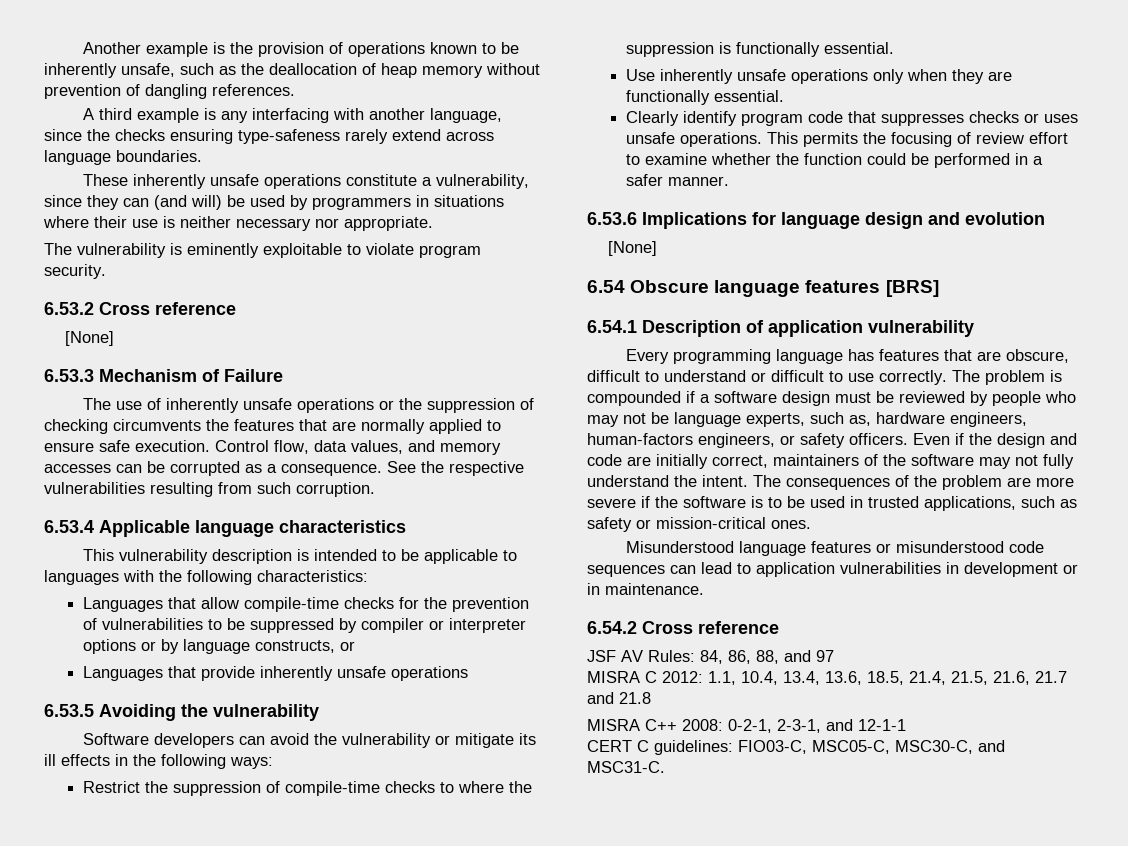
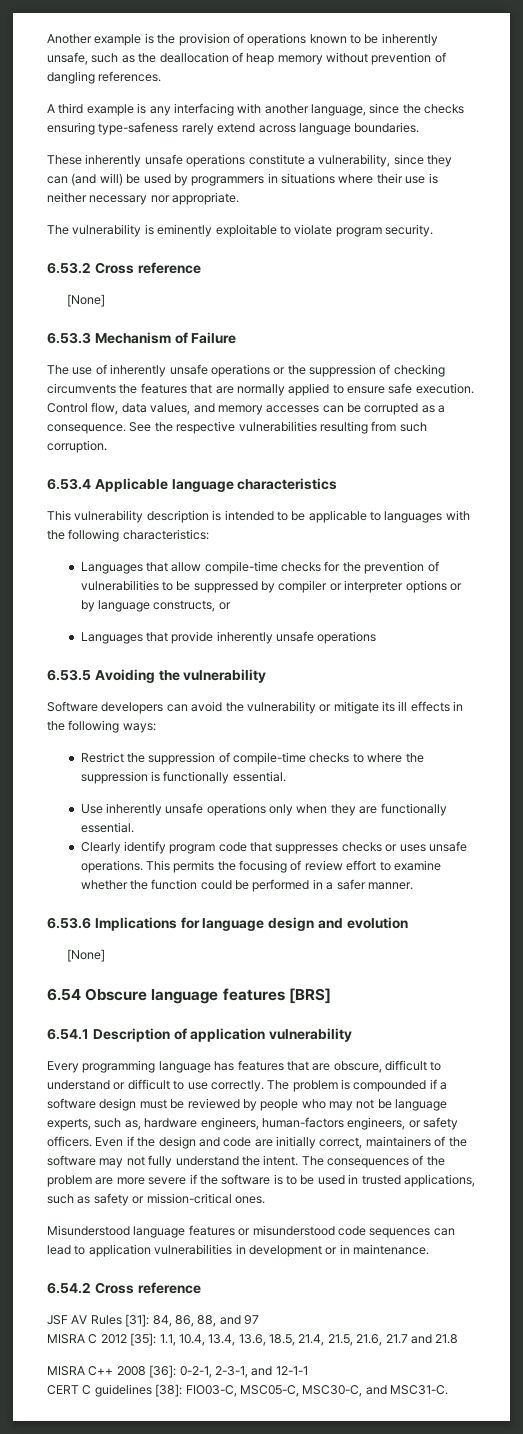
[648,650,695,662] Rules: -> [90,1314,150,1327] Rules [31]:
[662,671,703,683] 2012: -> [100,1333,157,1346] 2012 [35]:
[682,719,723,731] 2008: -> [116,1365,177,1378] 2008 [36]:
[654,740,733,755] guidelines: -> [94,1384,183,1397] guidelines [38]:

